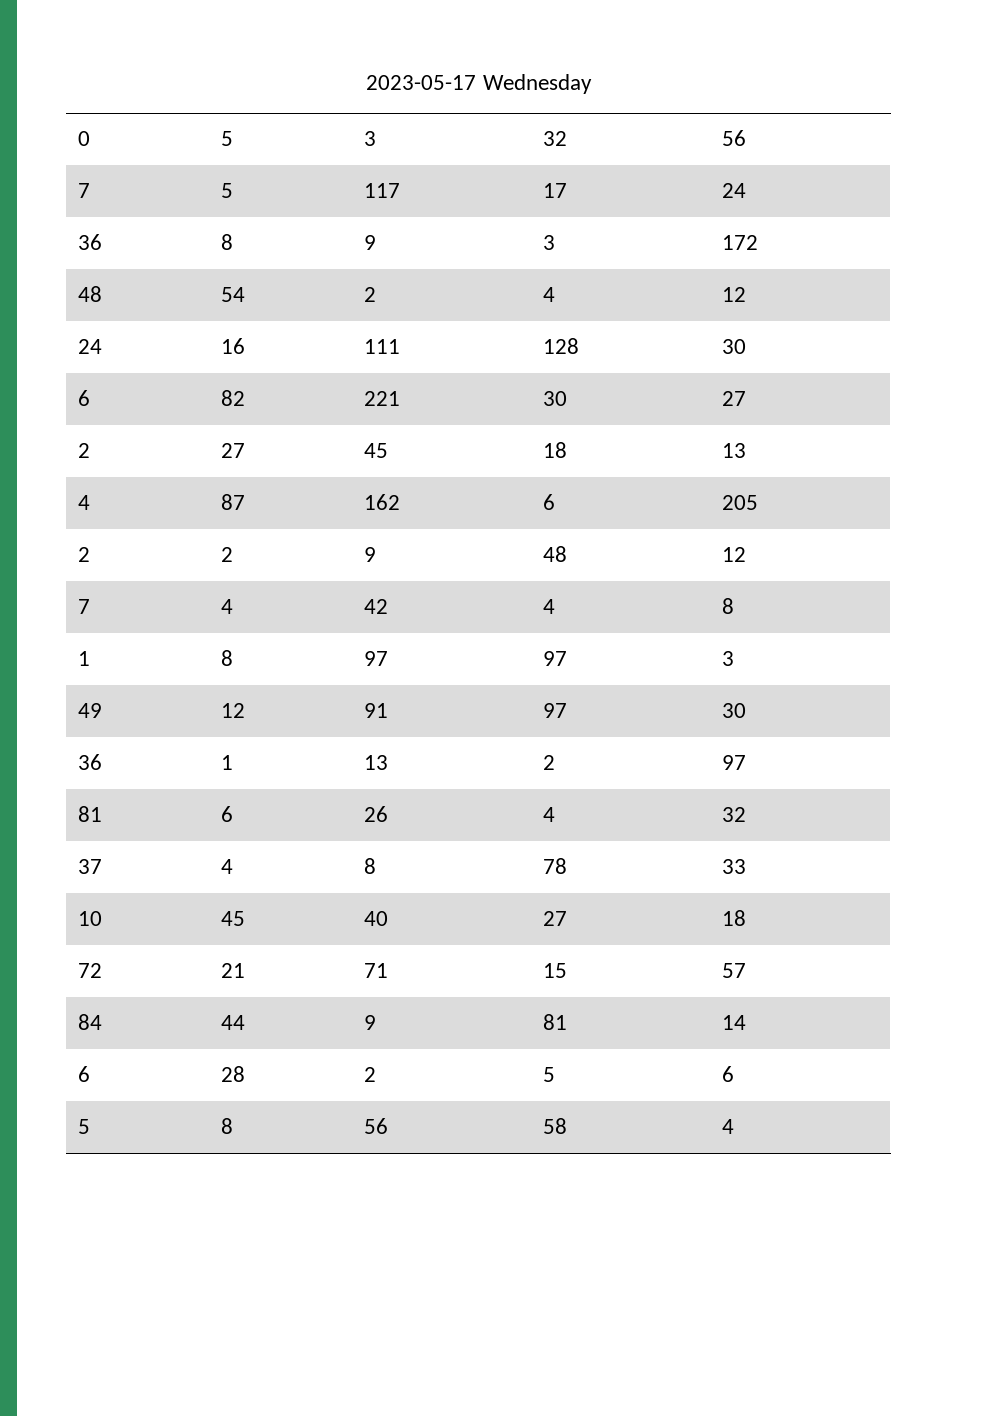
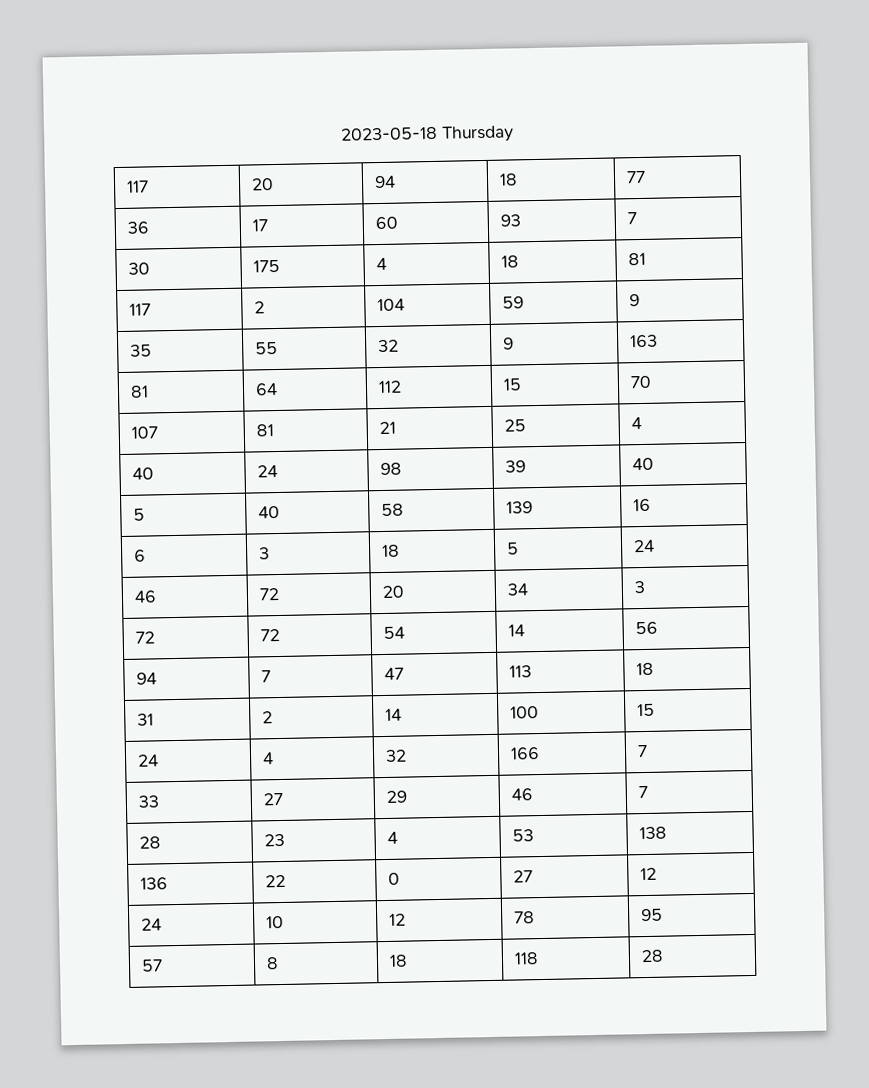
[366,74,592,94] [77,131,90,146] [220,131,233,146] [363,131,376,146] [542,131,567,146] [721,130,746,146] [77,183,90,198] [220,183,233,198] [363,183,400,198] [542,183,567,198] [721,183,746,198] [77,234,102,250] [220,234,233,250] [363,235,376,250] [542,235,555,250] [721,235,758,250] [77,286,102,302] [220,287,245,302] [363,287,376,302] [542,287,555,302] [721,287,746,302] [77,339,102,354] [220,338,245,354] [363,339,400,354] [542,338,579,354] [721,339,746,354] [77,390,90,406] [220,390,245,406] [363,391,400,406] [542,391,567,406] [721,391,746,406] [77,443,90,458] [220,443,245,458] [363,443,388,458] [542,442,567,458] [721,443,746,458] [77,495,90,510] [220,494,245,510] [363,494,400,510] [542,494,555,510] [721,495,758,510] [77,547,90,562] [220,547,233,562] [363,547,376,562] [542,546,567,562] [721,547,746,562] [77,599,90,614] [220,599,233,614] [363,599,388,614] [542,599,555,614] [721,598,734,614] [77,651,90,666] [220,650,233,666] [363,651,388,666] [542,651,567,666] [721,651,734,666] [77,703,102,718] [220,703,245,718] [363,703,388,718] [542,703,567,718] [721,703,746,718] [77,754,102,770] [220,755,233,770] [363,755,388,770] [542,755,555,770] [721,755,746,770] [77,806,102,822] [220,806,233,822] [363,806,388,822] [542,807,555,822] [721,807,746,822] [77,859,102,874] [220,859,233,874] [363,858,376,874] [542,858,567,874] [721,859,746,874] [77,911,102,926] [220,911,245,926] [363,911,388,926] [542,911,567,926] [721,910,746,926] [77,963,102,978] [220,963,245,978] [363,963,388,978] [542,963,567,978] [721,963,746,978] [77,1014,102,1030] [220,1015,245,1030] [363,1015,376,1030] [542,1014,567,1030] [721,1015,746,1030] [77,1066,90,1082] [220,1066,245,1082] [363,1067,376,1082] [542,1067,555,1082] [721,1066,734,1082] [77,1119,90,1134] [220,1118,233,1134] [363,1118,388,1134] [542,1118,567,1134] [721,1119,734,1134] 2023-05-17 Wednesday // 0 | 5 | 3 | 32 | 56 // 7 | 5 | 117 | 17 | 24 // 36 | 8 | 9 | 3 | 172 // 48 | 54 | 2 | 4 | 12 // 24 | 16 | 111 | 128 | 30 // 6 | 82 | 221 | 30 | 27 // 2 | 27 | 45 | 18 | 13 // 4 | 87 | 162 | 6 | 205 // 2 | 2 | 9 | 48 | 12 // 7 | 4 | 42 | 4 | 8 // 1 | 8 | 97 | 97 | 3 // 49 | 12 | 91 | 97 | 30 // 36 | 1 | 13 | 2 | 97 // 81 | 6 | 26 | 4 | 32 // 37 | 4 | 8 | 78 | 33 // 10 | 45 | 40 | 27 | 18 // 72 | 21 | 71 | 15 | 57 // 84 | 44 | 9 | 81 | 14 // 6 | 28 | 2 | 5 | 6 // 5 | 8 | 56 | 58 | 4 -> [340,125,514,143] [126,180,150,193] [251,178,275,191] [374,175,397,189] [499,173,519,186] [626,170,647,184] [127,221,150,234] [252,219,269,232] [375,216,399,230] [500,214,522,227] [627,212,638,225] [128,262,151,275] [253,259,281,273] [376,257,388,271] [501,255,520,268] [628,252,647,266] [129,303,152,316] [254,301,266,314] [377,298,406,312] [502,296,525,309] [629,294,641,307] [130,344,153,357] [255,341,279,355] [378,339,400,353] [503,337,515,350] [630,334,659,348] [130,385,150,398] [255,382,279,396] [378,380,403,394] [503,378,523,391] [630,375,653,389] [131,426,159,439] [256,424,275,437] [379,421,397,435] [504,419,527,432] [631,416,643,430] [132,467,155,480] [257,464,279,478] [380,462,403,476] [505,460,527,473] [632,457,655,471] [133,508,146,521] [258,505,281,519] [381,503,405,517] [506,501,534,514] [633,498,652,512] [134,549,147,562] [259,547,271,560] [382,544,401,558] [506,542,520,555] [633,539,656,553] [134,590,158,603] [259,587,281,601] [382,585,406,598] [507,583,530,596] [634,580,646,594] [135,631,156,644] [260,628,281,642] [383,626,406,639] [508,624,526,637] [635,621,659,635] [136,672,158,685] [261,670,272,683] [384,667,405,680] [509,665,533,678] [636,662,655,676] [137,713,155,726] [262,711,274,724] [385,708,403,721] [510,706,540,719] [637,703,656,717] [137,754,160,767] [262,752,275,765] [385,749,408,762] [510,747,541,760] [637,744,649,758] [138,795,161,808] [263,792,284,806] [386,790,408,803] [511,788,534,801] [638,785,649,799] [139,836,162,849] [264,833,286,847] [387,831,399,844] [512,829,535,842] [639,826,668,840] [140,877,169,890] [265,874,287,888] [388,872,401,885] [513,870,534,883] [640,867,658,881] [141,918,163,931] [266,915,285,929] [389,913,407,926] [514,911,536,924] [641,908,664,922] [141,959,164,972] [266,957,280,970] [389,954,409,967] [514,952,540,965] [641,949,665,963] 2023-05-18 Thursday // 117 | 20 | 94 | 18 | 77 // 36 | 17 | 60 | 93 | 7 // 30 | 175 | 4 | 18 | 81 // 117 | 2 | 104 | 59 | 9 // 35 | 55 | 32 | 9 | 163 // 81 | 64 | 112 | 15 | 70 // 107 | 81 | 21 | 25 | 4 // 40 | 24 | 98 | 39 | 40 // 5 | 40 | 58 | 139 | 16 // 6 | 3 | 18 | 5 | 24 // 46 | 72 | 20 | 34 | 3 // 72 | 72 | 54 | 14 | 56 // 94 | 7 | 47 | 113 | 18 // 31 | 2 | 14 | 100 | 15 // 24 | 4 | 32 | 166 | 7 // 33 | 27 | 29 | 46 | 7 // 28 | 23 | 4 | 53 | 138 // 136 | 22 | 0 | 27 | 12 // 24 | 10 | 12 | 78 | 95 // 57 | 8 | 18 | 118 | 28

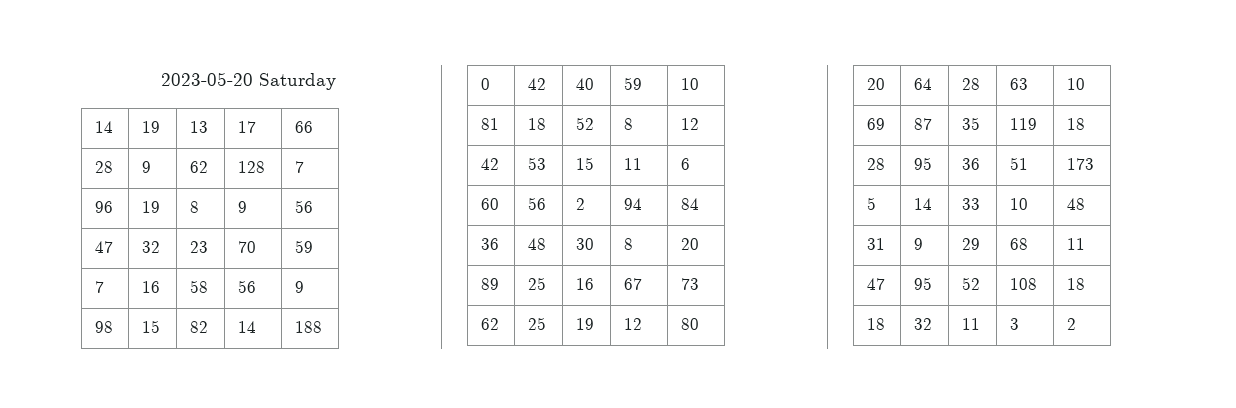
[340,125,514,143] [126,180,150,193] [251,178,275,191] [374,175,397,189] [499,173,519,186] [626,170,647,184] [127,221,150,234] [252,219,269,232] [375,216,399,230] [500,214,522,227] [627,212,638,225] [128,262,151,275] [253,259,281,273] [376,257,388,271] [501,255,520,268] [628,252,647,266] [129,303,152,316] [254,301,266,314] [377,298,406,312] [502,296,525,309] [629,294,641,307] [130,344,153,357] [255,341,279,355] [378,339,400,353] [503,337,515,350] [630,334,659,348] [130,385,150,398] [255,382,279,396] [378,380,403,394] [503,378,523,391] [630,375,653,389] [131,426,159,439] [256,424,275,437] [379,421,397,435] [504,419,527,432] [631,416,643,430] [132,467,155,480] [257,464,279,478] [380,462,403,476] [505,460,527,473] [632,457,655,471] [133,508,146,521] [258,505,281,519] [381,503,405,517] [506,501,534,514] [633,498,652,512] [134,549,147,562] [259,547,271,560] [382,544,401,558] [506,542,520,555] [633,539,656,553] [134,590,158,603] [259,587,281,601] [382,585,406,598] [507,583,530,596] [634,580,646,594] [135,631,156,644] [260,628,281,642] [383,626,406,639] [508,624,526,637] [635,621,659,635] [136,672,158,685] [261,670,272,683] [384,667,405,680] [509,665,533,678] [636,662,655,676] [137,713,155,726] [262,711,274,724] [385,708,403,721] [510,706,540,719] [637,703,656,717] [137,754,160,767] [262,752,275,765] [385,749,408,762] [510,747,541,760] [637,744,649,758] [138,795,161,808] [263,792,284,806] [386,790,408,803] [511,788,534,801] [638,785,649,799] [139,836,162,849] [264,833,286,847] [387,831,399,844] [512,829,535,842] [639,826,668,840] [140,877,169,890] [265,874,287,888] [388,872,401,885] [513,870,534,883] [640,867,658,881] [141,918,163,931] [266,915,285,929] [389,913,407,926] [514,911,536,924] [641,908,664,922] [141,959,164,972] [266,957,280,970] [389,954,409,967] [514,952,540,965] [641,949,665,963] 2023-05-18 Thursday // 117 | 20 | 94 | 18 | 77 // 36 | 17 | 60 | 93 | 7 // 30 | 175 | 4 | 18 | 81 // 117 | 2 | 104 | 59 | 9 // 35 | 55 | 32 | 9 | 163 // 81 | 64 | 112 | 15 | 70 // 107 | 81 | 21 | 25 | 4 // 40 | 24 | 98 | 39 | 40 // 5 | 40 | 58 | 139 | 16 // 6 | 3 | 18 | 5 | 24 // 46 | 72 | 20 | 34 | 3 // 72 | 72 | 54 | 14 | 56 // 94 | 7 | 47 | 113 | 18 // 31 | 2 | 14 | 100 | 15 // 24 | 4 | 32 | 166 | 7 // 33 | 27 | 29 | 46 | 7 // 28 | 23 | 4 | 53 | 138 // 136 | 22 | 0 | 27 | 12 // 24 | 10 | 12 | 78 | 95 // 57 | 8 | 18 | 118 | 28 -> [160,72,336,90] [95,121,114,133] [142,121,161,133] [190,121,209,133] [238,121,257,133] [295,121,314,133] [95,161,114,173] [142,161,152,173] [190,161,209,173] [238,161,266,173] [295,161,305,173] [95,201,114,213] [142,201,161,213] [190,201,200,213] [238,201,248,213] [295,200,314,213] [95,241,114,253] [142,241,161,253] [190,241,209,253] [238,241,257,253] [295,240,314,253] [95,281,105,293] [142,281,161,293] [190,280,209,293] [238,280,257,293] [295,281,305,293] [95,321,114,333] [142,320,161,333] [190,321,209,333] [238,321,257,333] [295,321,323,333] [481,78,491,90] [528,78,547,90] [576,78,595,90] [624,77,643,90] [681,78,700,90] [481,118,500,130] [528,118,547,130] [576,117,595,130] [624,118,634,130] [681,118,700,130] [481,158,500,170] [528,157,547,170] [576,157,595,170] [624,158,643,170] [681,158,691,170] [481,198,500,210] [528,197,547,210] [576,198,586,210] [624,198,643,210] [681,198,700,210] [481,238,500,250] [528,238,547,250] [576,238,595,250] [624,238,634,250] [681,238,700,250] [481,278,500,290] [528,277,547,290] [576,278,595,290] [624,278,643,290] [681,278,700,290] [481,318,500,330] [528,317,547,330] [576,318,595,330] [624,318,643,330] [681,318,700,330] [867,78,886,90] [914,78,933,90] [962,78,981,90] [1010,78,1029,90] [1067,78,1086,90] [867,118,886,130] [914,118,933,130] [962,117,981,130] [1010,118,1038,130] [1067,118,1086,130] [867,158,886,170] [914,157,933,170] [962,158,981,170] [1010,157,1029,170] [1067,158,1095,170] [867,197,877,210] [914,198,933,210] [962,198,981,210] [1010,198,1029,210] [1067,198,1086,210] [867,238,886,250] [914,238,924,250] [962,238,981,250] [1010,238,1029,250] [1067,238,1086,250] [867,278,886,290] [914,277,933,290] [962,277,981,290] [1010,278,1038,290] [1067,278,1086,290] [867,318,886,330] [914,318,933,330] [962,318,981,330] [1010,318,1020,330] [1067,318,1077,330] 2023-05-20 Saturday // 14 | 19 | 13 | 17 | 66 // 28 | 9 | 62 | 128 | 7 // 96 | 19 | 8 | 9 | 56 // 47 | 32 | 23 | 70 | 59 // 7 | 16 | 58 | 56 | 9 // 98 | 15 | 82 | 14 | 188 // 0 | 42 | 40 | 59 | 10 // 81 | 18 | 52 | 8 | 12 // 42 | 53 | 15 | 11 | 6 // 60 | 56 | 2 | 94 | 84 // 36 | 48 | 30 | 8 | 20 // 89 | 25 | 16 | 67 | 73 // 62 | 25 | 19 | 12 | 80 // 20 | 64 | 28 | 63 | 10 // 69 | 87 | 35 | 119 | 18 // 28 | 95 | 36 | 51 | 173 // 5 | 14 | 33 | 10 | 48 // 31 | 9 | 29 | 68 | 11 // 47 | 95 | 52 | 108 | 18 // 18 | 32 | 11 | 3 | 2

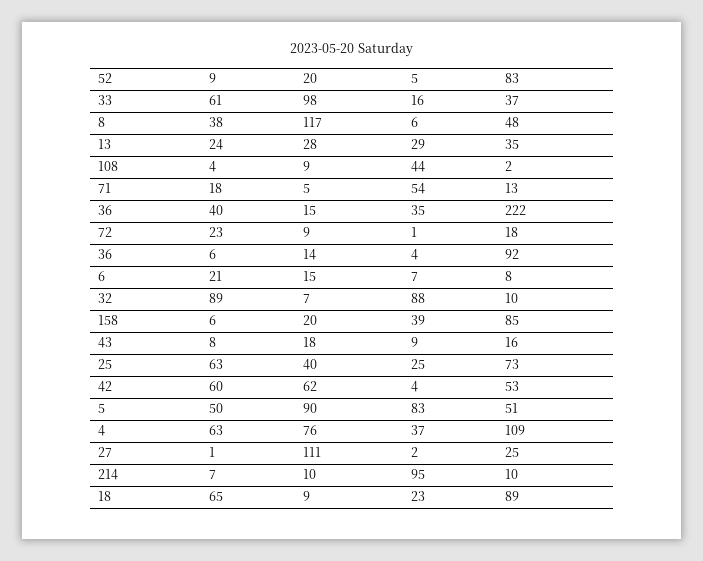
[95,121,114,133] [142,121,161,133] [190,121,209,133] [238,121,257,133] [295,121,314,133] [95,161,114,173] [142,161,152,173] [190,161,209,173] [238,161,266,173] [295,161,305,173] [95,201,114,213] [142,201,161,213] [190,201,200,213] [238,201,248,213] [295,200,314,213] [95,241,114,253] [142,241,161,253] [190,241,209,253] [238,241,257,253] [295,240,314,253] [95,281,105,293] [142,281,161,293] [190,280,209,293] [238,280,257,293] [295,281,305,293] [95,321,114,333] [142,320,161,333] [190,321,209,333] [238,321,257,333] [295,321,323,333] [481,78,491,90] [528,78,547,90] [576,78,595,90] [624,77,643,90] [681,78,700,90] [481,118,500,130] [528,118,547,130] [576,117,595,130] [624,118,634,130] [681,118,700,130] [481,158,500,170] [528,157,547,170] [576,157,595,170] [624,158,643,170] [681,158,691,170] [481,198,500,210] [528,197,547,210] [576,198,586,210] [624,198,643,210] [681,198,700,210] [481,238,500,250] [528,238,547,250] [576,238,595,250] [624,238,634,250] [681,238,700,250] [481,278,500,290] [528,277,547,290] [576,278,595,290] [624,278,643,290] [681,278,700,290] [481,318,500,330] [528,317,547,330] [576,318,595,330] [624,318,643,330] [681,318,700,330] [867,78,886,90] [914,78,933,90] [962,78,981,90] [1010,78,1029,90] [1067,78,1086,90] [867,118,886,130] [914,118,933,130] [962,117,981,130] [1010,118,1038,130] [1067,118,1086,130] [867,158,886,170] [914,157,933,170] [962,158,981,170] [1010,157,1029,170] [1067,158,1095,170] [867,197,877,210] [914,198,933,210] [962,198,981,210] [1010,198,1029,210] [1067,198,1086,210] [867,238,886,250] [914,238,924,250] [962,238,981,250] [1010,238,1029,250] [1067,238,1086,250] [867,278,886,290] [914,277,933,290] [962,277,981,290] [1010,278,1038,290] [1067,278,1086,290] [867,318,886,330] [914,318,933,330] [962,318,981,330] [1010,318,1020,330] [1067,318,1077,330] 14 | 19 | 13 | 17 | 66 // 28 | 9 | 62 | 128 | 7 // 96 | 19 | 8 | 9 | 56 // 47 | 32 | 23 | 70 | 59 // 7 | 16 | 58 | 56 | 9 // 98 | 15 | 82 | 14 | 188 // 0 | 42 | 40 | 59 | 10 // 81 | 18 | 52 | 8 | 12 // 42 | 53 | 15 | 11 | 6 // 60 | 56 | 2 | 94 | 84 // 36 | 48 | 30 | 8 | 20 // 89 | 25 | 16 | 67 | 73 // 62 | 25 | 19 | 12 | 80 // 20 | 64 | 28 | 63 | 10 // 69 | 87 | 35 | 119 | 18 // 28 | 95 | 36 | 51 | 173 // 5 | 14 | 33 | 10 | 48 // 31 | 9 | 29 | 68 | 11 // 47 | 95 | 52 | 108 | 18 // 18 | 32 | 11 | 3 | 2 -> [97,73,112,83] [208,73,216,83] [302,73,317,83] [410,74,418,83] [504,73,519,83] [97,95,112,105] [208,95,222,105] [302,95,317,105] [410,95,424,105] [504,95,519,105] [97,117,105,127] [208,117,223,127] [302,117,322,127] [410,117,418,127] [504,117,519,128] [97,139,111,149] [208,139,223,150] [302,139,317,149] [410,139,425,149] [504,139,519,149] [97,161,118,171] [208,161,216,172] [302,161,310,171] [410,161,425,172] [504,161,512,171] [97,183,111,193] [208,183,222,193] [302,184,310,193] [410,183,425,194] [504,183,518,193] [97,205,112,215] [208,205,223,216] [302,205,316,215] [410,205,425,215] [504,205,526,215] [97,227,112,237] [208,227,223,237] [302,227,310,237] [410,227,417,237] [504,227,518,237] [97,249,112,259] [208,249,216,259] [302,249,316,260] [410,249,418,260] [504,249,519,259] [97,271,105,281] [208,271,222,281] [302,271,316,281] [410,272,418,281] [504,271,512,281] [97,293,112,303] [208,293,223,303] [302,294,310,303] [410,293,425,303] [504,293,518,303] [97,315,118,325] [208,315,216,325] [302,315,317,325] [410,315,425,325] [504,315,519,325] [97,337,112,348] [208,337,216,347] [302,337,316,347] [410,337,418,347] [504,337,518,347] [97,359,112,369] [208,359,223,369] [302,359,317,370] [410,359,425,369] [504,359,519,369] [97,381,112,392] [208,381,223,391] [302,381,317,391] [410,381,418,392] [504,381,519,391] [97,404,105,413] [208,403,223,413] [302,403,317,413] [410,403,425,413] [504,403,518,413] [97,425,105,436] [208,425,223,435] [302,425,317,435] [410,425,425,435] [504,425,525,435] [97,447,112,457] [208,447,215,457] [302,447,321,457] [410,447,418,457] [504,447,519,457] [97,469,118,480] [208,470,216,479] [302,469,316,479] [410,469,425,479] [504,469,518,479] [97,491,111,501] [208,491,223,501] [302,491,310,501] [410,491,425,501] [504,491,519,501] 52 | 9 | 20 | 5 | 83 // 33 | 61 | 98 | 16 | 37 // 8 | 38 | 117 | 6 | 48 // 13 | 24 | 28 | 29 | 35 // 108 | 4 | 9 | 44 | 2 // 71 | 18 | 5 | 54 | 13 // 36 | 40 | 15 | 35 | 222 // 72 | 23 | 9 | 1 | 18 // 36 | 6 | 14 | 4 | 92 // 6 | 21 | 15 | 7 | 8 // 32 | 89 | 7 | 88 | 10 // 158 | 6 | 20 | 39 | 85 // 43 | 8 | 18 | 9 | 16 // 25 | 63 | 40 | 25 | 73 // 42 | 60 | 62 | 4 | 53 // 5 | 50 | 90 | 83 | 51 // 4 | 63 | 76 | 37 | 109 // 27 | 1 | 111 | 2 | 25 // 214 | 7 | 10 | 95 | 10 // 18 | 65 | 9 | 23 | 89

